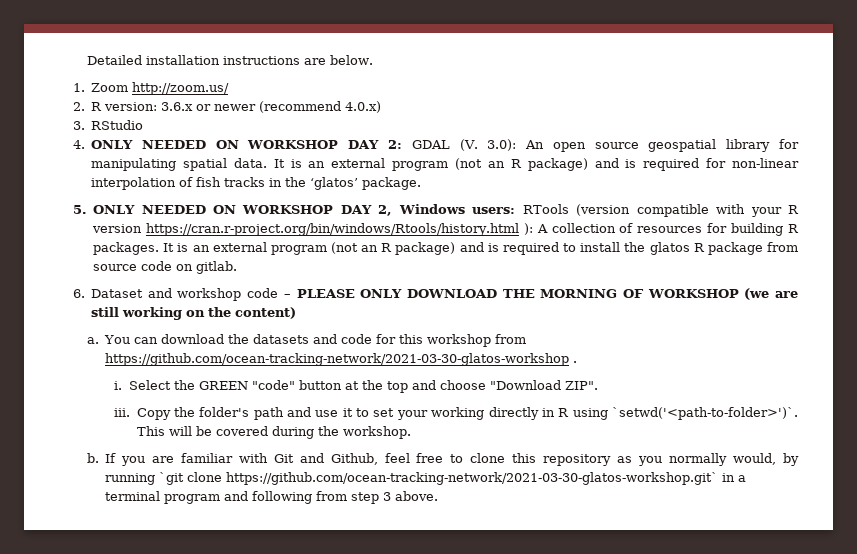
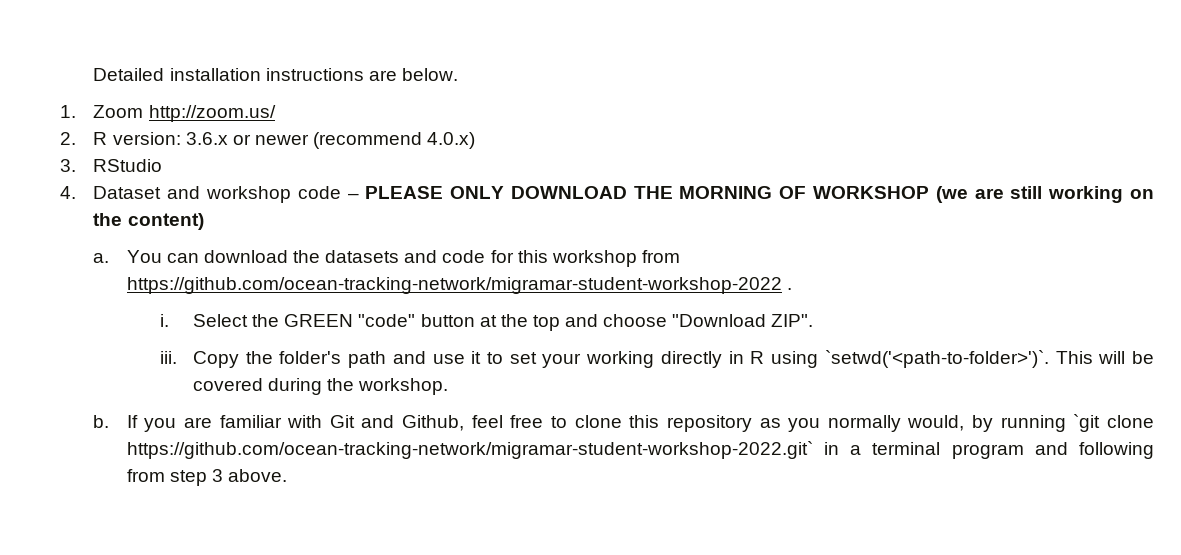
[91,139,799,152] [91,158,799,171] [91,177,422,190] [72,204,799,217] [92,223,800,236] [93,242,798,255] [93,261,238,274] [72,289,85,298] ONLY NEEDED ON WORKSHOP DAY 2: GDAL (V. 3.0): An open source geospatial library for manipulating spatial data. It is an external program (not an R package) and is required for non-linear interpolation of fish tracks in the ‘glatos’ package. // 5. ONLY NEEDED ON WORKSHOP DAY 2, Windows users: RTools (version compatible with your R version https://cran.r-project.org/bin/windows/Rtools/history.html ): A collection of resources for building R packages. It is an external program (not an R package) and is required to install the glatos R package from source code on gitlab. // 6. -> (77, 192) none
[104,353,569,366] https://github.com/ocean-tracking-network/2021-03-30-glatos-workshop -> [126,277,782,294] https://github.com/ocean-tracking-network/migramar-student-workshop-2022
[225,472,718,485] https://github.com/ocean-tracking-network/2021-03-30-glatos-workshop.git` -> [126,441,813,459] https://github.com/ocean-tracking-network/migramar-student-workshop-2022.git`

